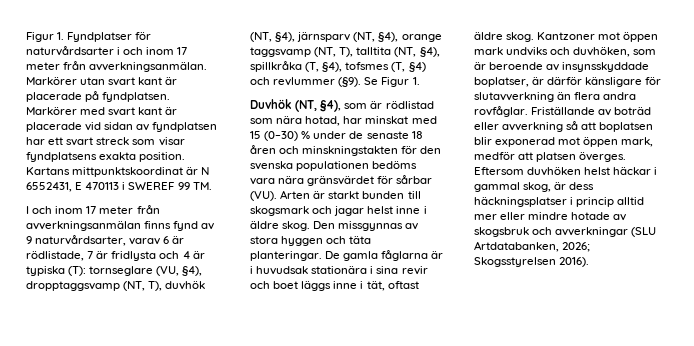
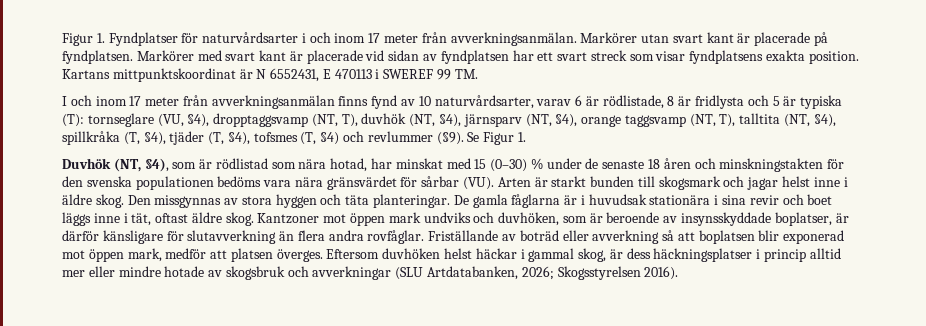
[26,236,32,244] 9 -> [418,96,431,106] 10
[87,251,94,259] 7 -> [667,96,675,106] 8
[182,251,190,259] 4 -> [772,96,780,106] 5
(343, 67) none -> [169,131,250,145] tjäder (T, §4),

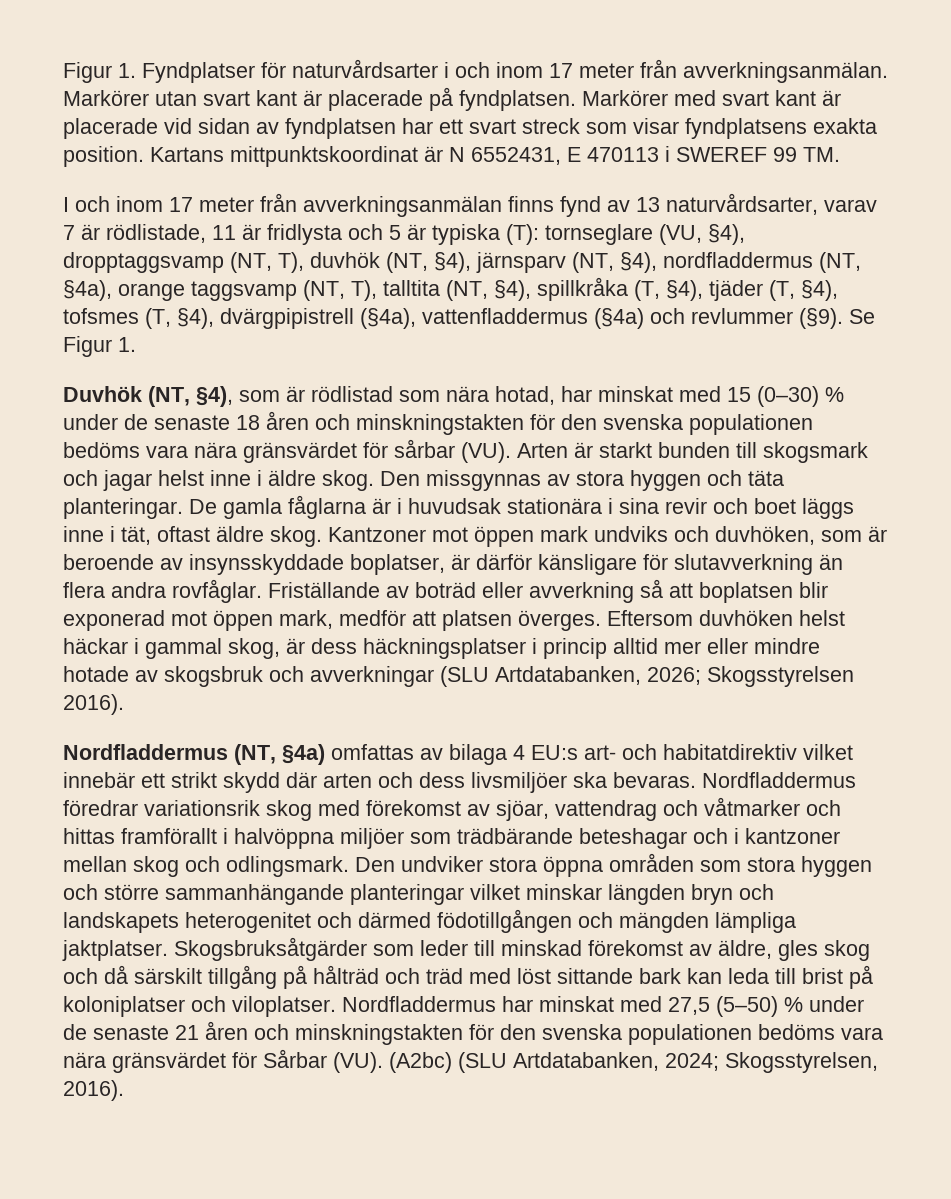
[418,96,431,106] 10 -> [636,197,660,212] 13
[575,95,583,106] 6 -> [63,225,75,240] 7
[667,96,675,106] 8 -> [212,225,236,240] 11
(578, 120) none -> [663,252,861,273] [63,280,112,301] nordfladdermus (NT, §4a),
[320,132,340,145] §4) -> [177,308,644,329] §4), dvärgpipistrell (§4a), vattenfladdermus (§4a)
(679, 273) none -> [63,744,853,765] [63,772,856,793] [63,797,841,821] [63,828,840,849] [63,853,872,877] [63,884,774,905] [63,909,796,933] [62,937,870,961] [63,965,873,989] [63,996,864,1017] [63,1021,883,1045] [63,1049,878,1073] [63,1080,124,1101] // Nordfladdermus (NT, §4a) omfattas av bilaga 4 EU:s art- och habitatdirektiv vilket innebär ett strikt skydd där arten och dess livsmiljöer ska bevaras. Nordfladdermus föredrar variationsrik skog med förekomst av sjöar, vattendrag och våtmarker och hittas framförallt i halvöppna miljöer som trädbärande beteshagar och i kantzoner mellan skog och odlingsmark. Den undviker stora öppna områden som stora hyggen och större sammanhängande planteringar vilket minskar längden bryn och landskapets heterogenitet och därmed födotillgången och mängden lämpliga jaktplatser. Skogsbruksåtgärder som leder till minskad förekomst av äldre, gles skog och då särskilt tillgång på hålträd och träd med löst sittande bark kan leda till brist på koloniplatser och viloplatser. Nordfladdermus har minskat med 27,5 (5–50) % under de senaste 21 åren och minskningstakten för den svenska populationen bedöms vara nära gränsvärdet för Sårbar (VU). (A2bc) (SLU Artdatabanken, 2024; Skogsstyrelsen, 2016).

